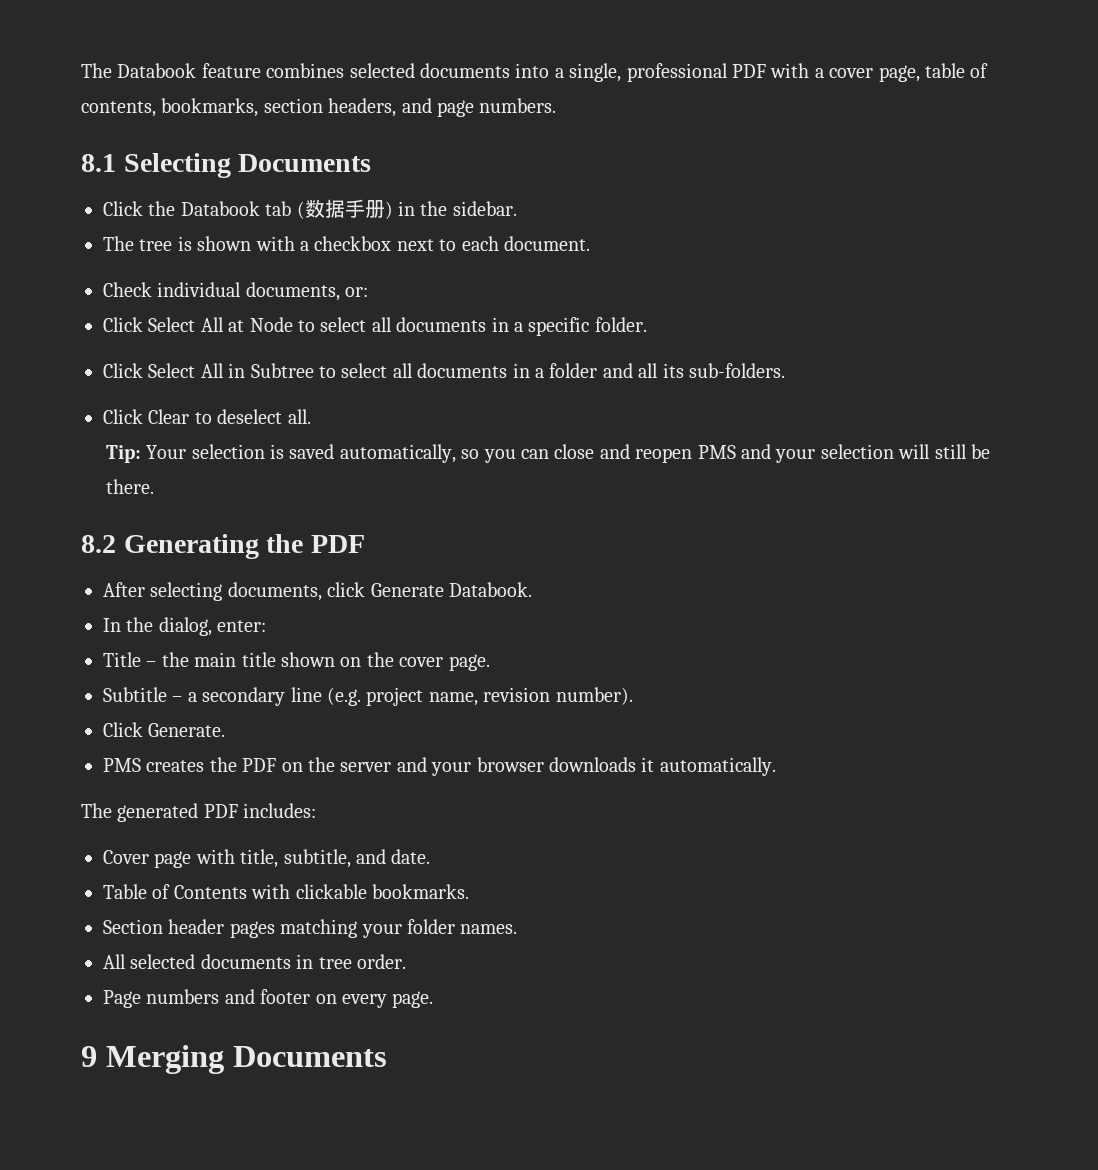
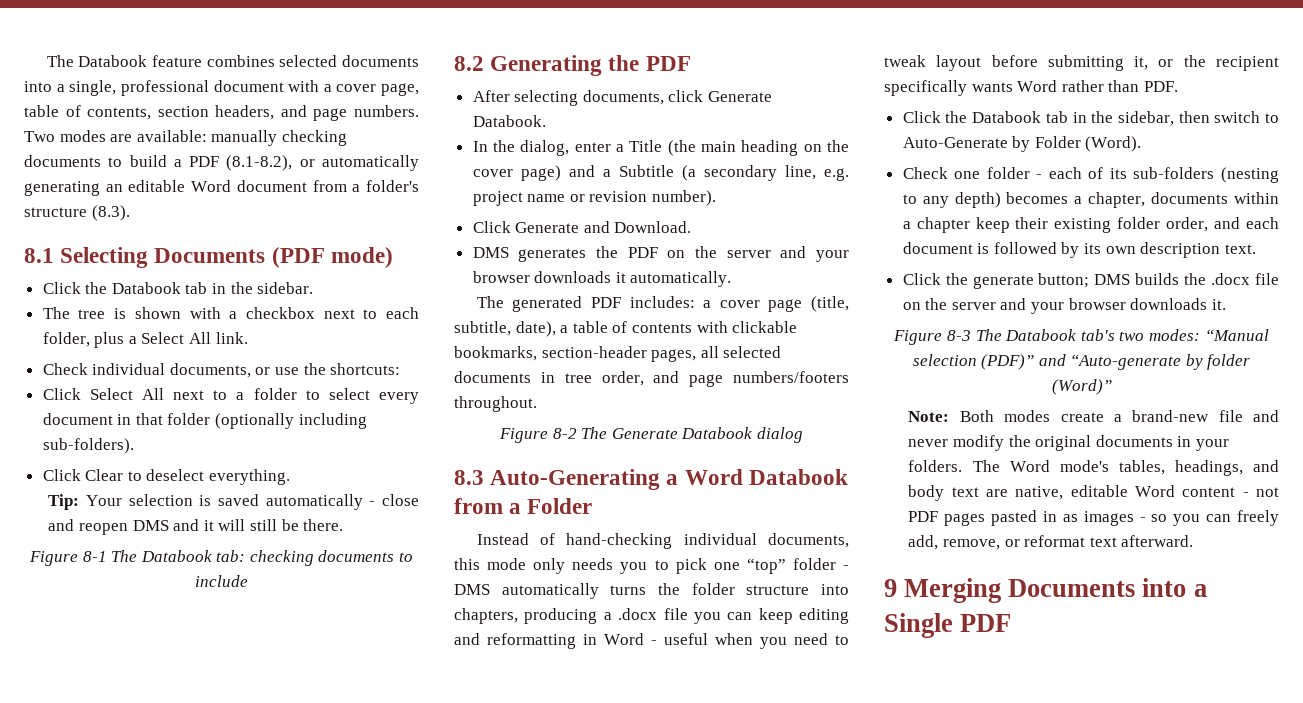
[731,64,766,78] PDF -> [213,80,284,92] document
[161,98,259,117] bookmarks, -> (152, 113) none
(557, 105) none -> [24,130,347,146] [24,155,419,171] [24,180,420,196] [24,205,130,221] Two modes are available: manually checking documents to build a PDF (8.1-8.2), or automatically generating an editable Word document from a folder's structure (8.3).
[103,199,393,219] // Click the Databook tab (数据手册) -> [271,247,393,268] [42,282,208,294] (PDF mode) // Click the Databook tab
[503,236,590,251] document. -> [42,332,248,348] folder, plus a Select All link.
[345,287,369,297] [103,317,647,336] [103,363,785,378] or: // Click Select All at Node to select all documents in a specific folder. // Click Select All in Subtree to select all documents in a folder and all its sub-folders. -> [255,363,401,375] [42,388,419,404] [42,413,367,429] [42,438,134,454] or use the shortcuts: // Click Select All next to a folder to select every document in that folder (optionally including sub-folders).
[287,409,311,424] all. -> [209,469,291,485] everything.
[339,444,990,463] [105,479,154,494] automatically, so you can close and reopen PMS and your selection will still be there. -> [265,494,419,510] [48,519,344,535] [28,550,414,566] [195,575,248,587] automatically - close and reopen DMS and it will still be there. // Figure 8-1 The Databook tab: checking documents to include
[217,620,267,632] [103,652,490,671] [103,687,633,706] [103,722,226,737] [103,758,205,772] enter: // Title – the main title shown on the cover page. // Subtitle – a secondary line (e.g. project name, revision number). // Click Generate. // PMS creates -> [574,140,849,156] [472,165,849,181] [472,190,717,206] [472,221,692,233] [472,247,587,262] enter a Title (the main heading on the cover page) and a Subtitle (a secondary line, e.g. project name or revision number). // Click Generate and Download. // DMS generates
[103,849,431,868] [103,884,469,899] [103,919,518,938] [103,954,406,969] [103,989,434,1008] // Cover page with title, subtitle, and date. // Table of Contents with clickable bookmarks. // Section header pages matching your folder names. // All selected documents in tree order. // Page numbers and footer on every page. -> [703,296,849,312] [454,321,798,337] [454,346,782,362] [454,371,849,387] [454,396,537,412] [499,427,803,443] [454,469,848,490] [454,498,593,514] [476,533,849,549] [454,558,849,574] [454,583,849,599] [454,608,849,624] [454,633,849,649] [884,55,1279,71] [884,80,1178,96] [902,111,1279,126] [902,136,1142,152] [902,167,1279,183] [902,192,1279,208] [902,217,1279,233] [902,242,1256,258] [902,273,1279,289] [902,298,1226,314] [893,329,1269,345] [912,354,1251,370] [1051,379,1112,395] [908,410,1279,422] [908,435,1230,451] [908,460,1279,476] [908,485,1279,501] [908,510,1279,526] [908,535,1194,550] a cover page (title, subtitle, date), a table of contents with clickable bookmarks, section-header pages, all selected documents in tree order, and page numbers/footers throughout. // Figure 8-2 The Generate Databook dialog // 8.3 Auto-Generating a Word Databook from a Folder // Instead of hand-checking individual documents, this mode only needs you to pick one “top” folder - DMS automatically turns the folder structure into chapters, producing a .docx file you can keep editing and reformatting in Word - useful when you need to tweak layout before submitting it, or the recipient specifically wants Word rather than PDF. // Click the Databook tab in the sidebar, then switch to Auto-Generate by Folder (Word). // Check one folder - each of its sub-folders (nesting to any depth) becomes a chapter, documents within a chapter keep their existing folder order, and each document is followed by its own description text. // Click the generate button; DMS builds the .docx file on the server and your browser downloads it. // Figure 8-3 The Databook tab's two modes: “Manual selection (PDF)” and “Auto-generate by folder (Word)” // Note: Both modes create a brand-new file and never modify the original documents in your folders. The Word mode's tables, headings, and body text are native, editable Word content - not PDF pages pasted in as images - so you can freely add, remove, or reformat text afterward.
(387, 1056) none -> [1142,578,1207,597] [884,613,1012,638] into a Single PDF

